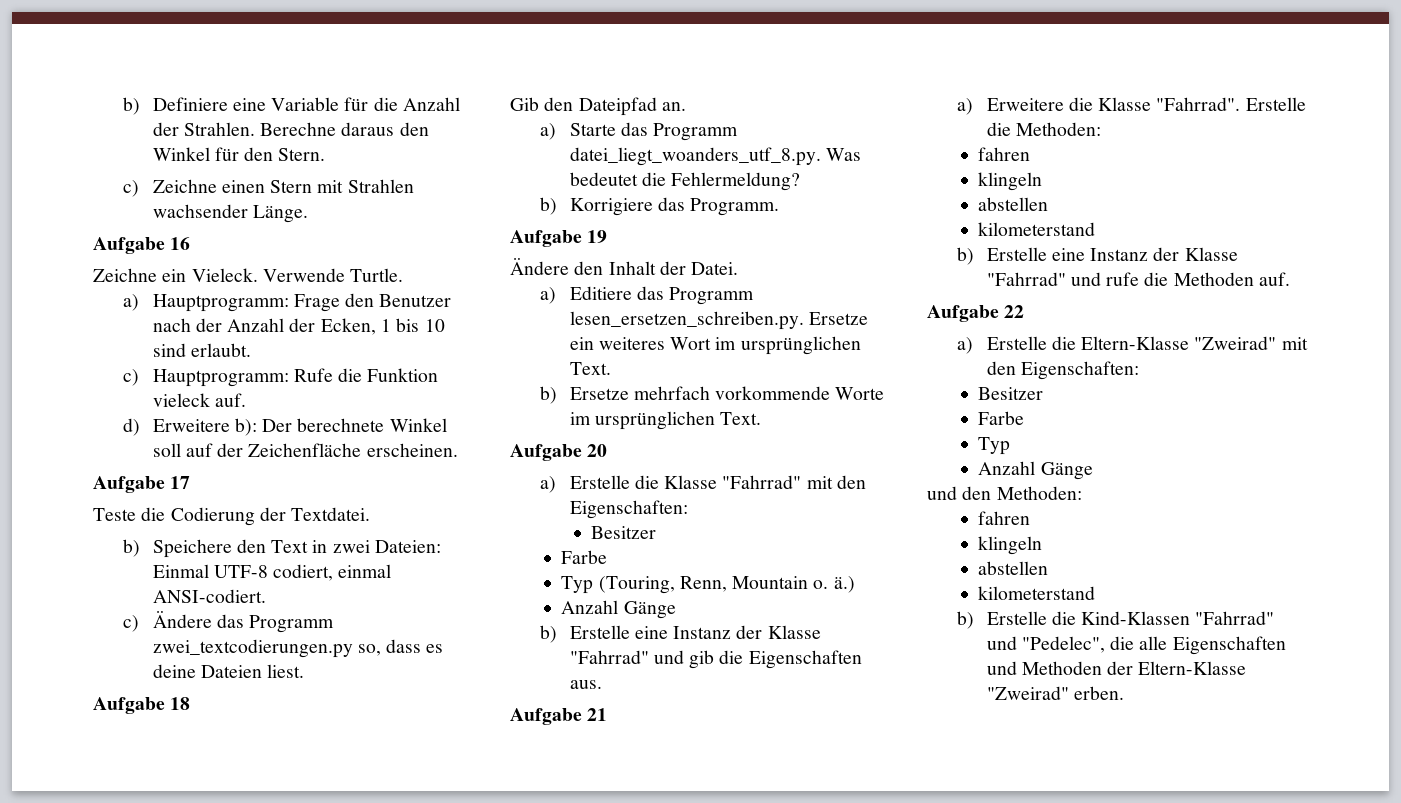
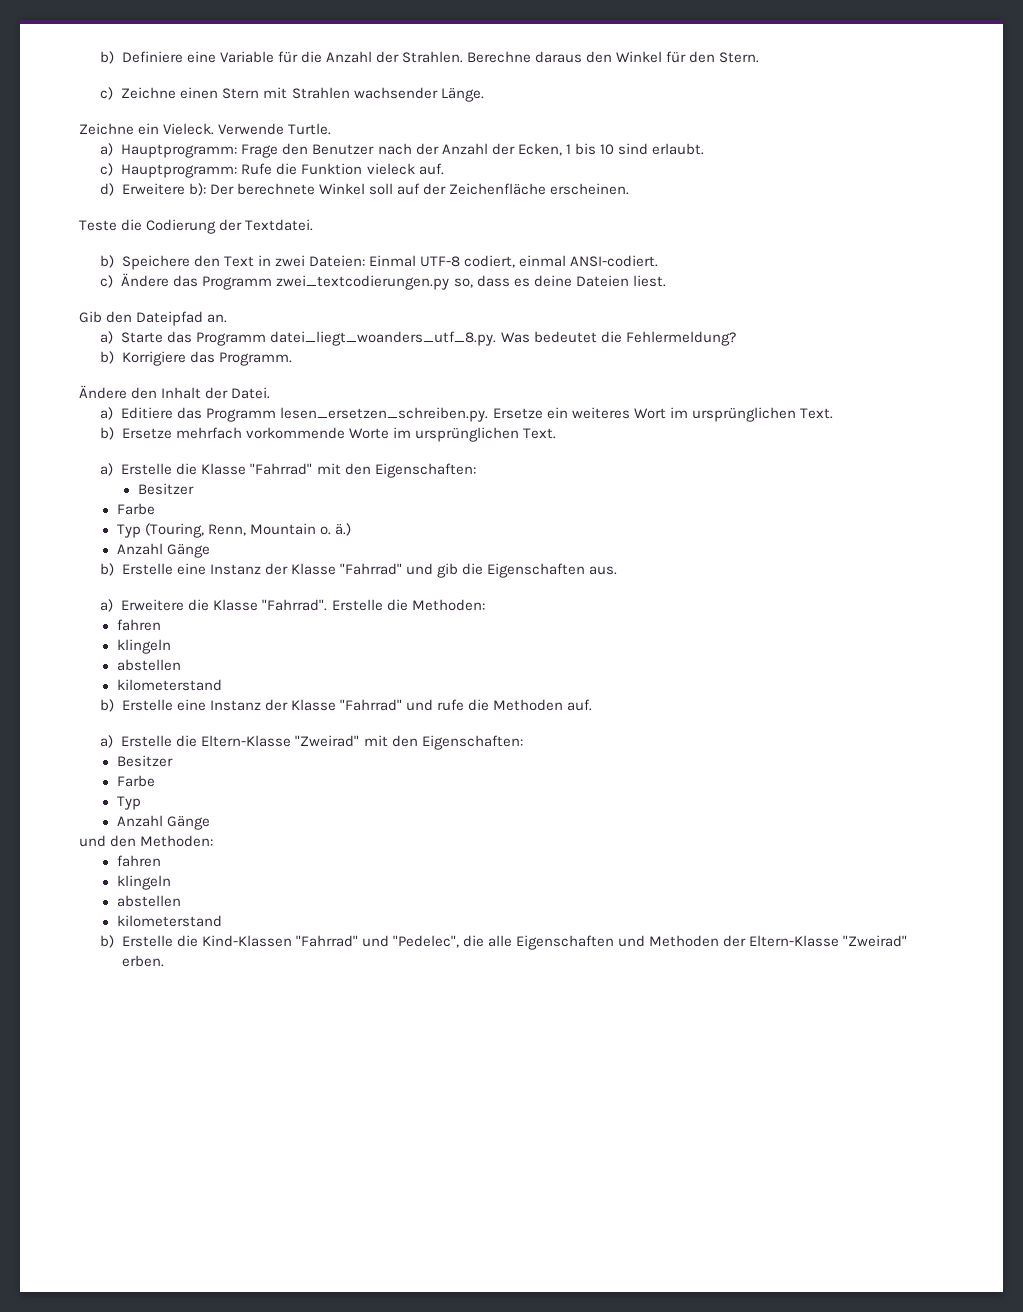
[93,237,191,254] // Aufgabe 16 -> (484, 94) none
[93,476,191,493] // Aufgabe 17 -> (630, 189) none
[93,697,191,714] // Aufgabe 18 -> (666, 281) none
[510,230,608,247] // Aufgabe 19 -> (292, 359) none
[510,444,608,461] // Aufgabe 20 -> (556, 433) none
[510,708,608,725] // Aufgabe 21 -> (618, 570) none
[927,305,1025,322] // Aufgabe 22 -> (593, 705) none

